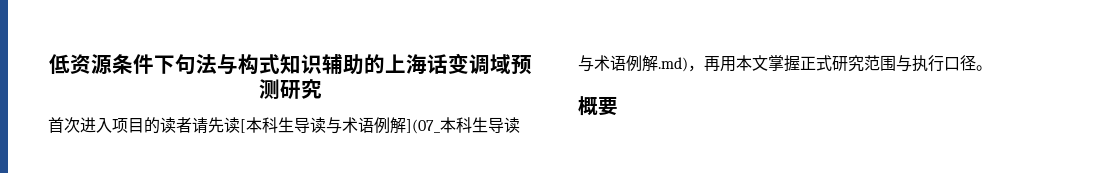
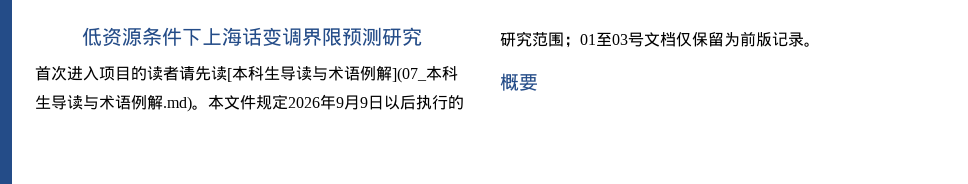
[175,53,385,75] 句法与构式知识辅助的 -> (202, 37) none
[490,54,511,74] 域 -> [301,28,342,46] 界限
[688,55,976,72] ，再用本文掌握正式研究范围与执行口径 -> [192,94,464,110] [500,31,804,48] 。本文件规定2026年9月9日以后执行的研究范围；01至03号文档仅保留为前版记录

